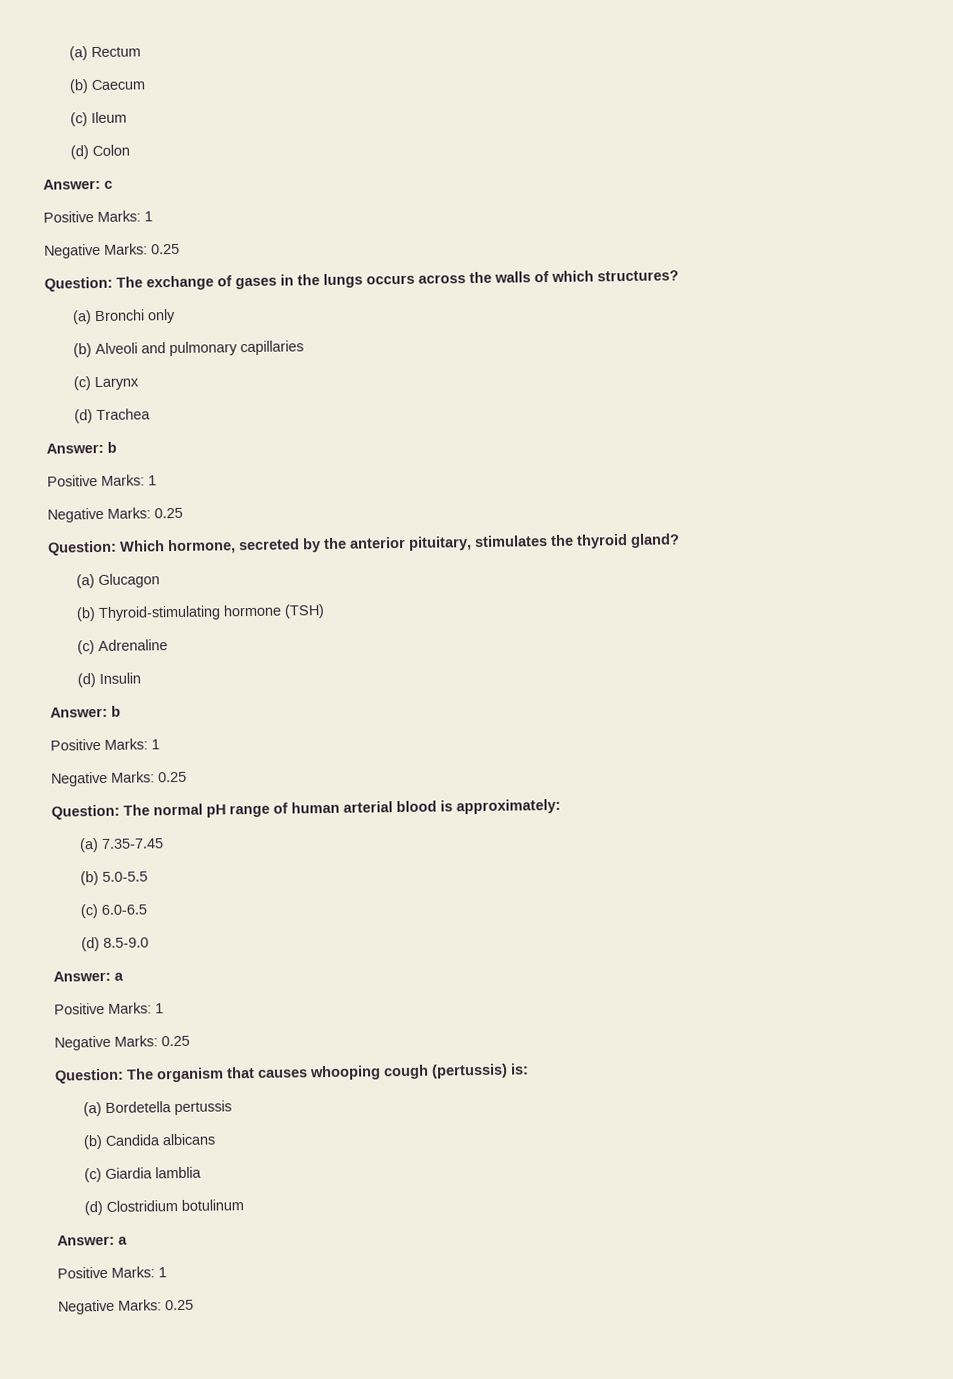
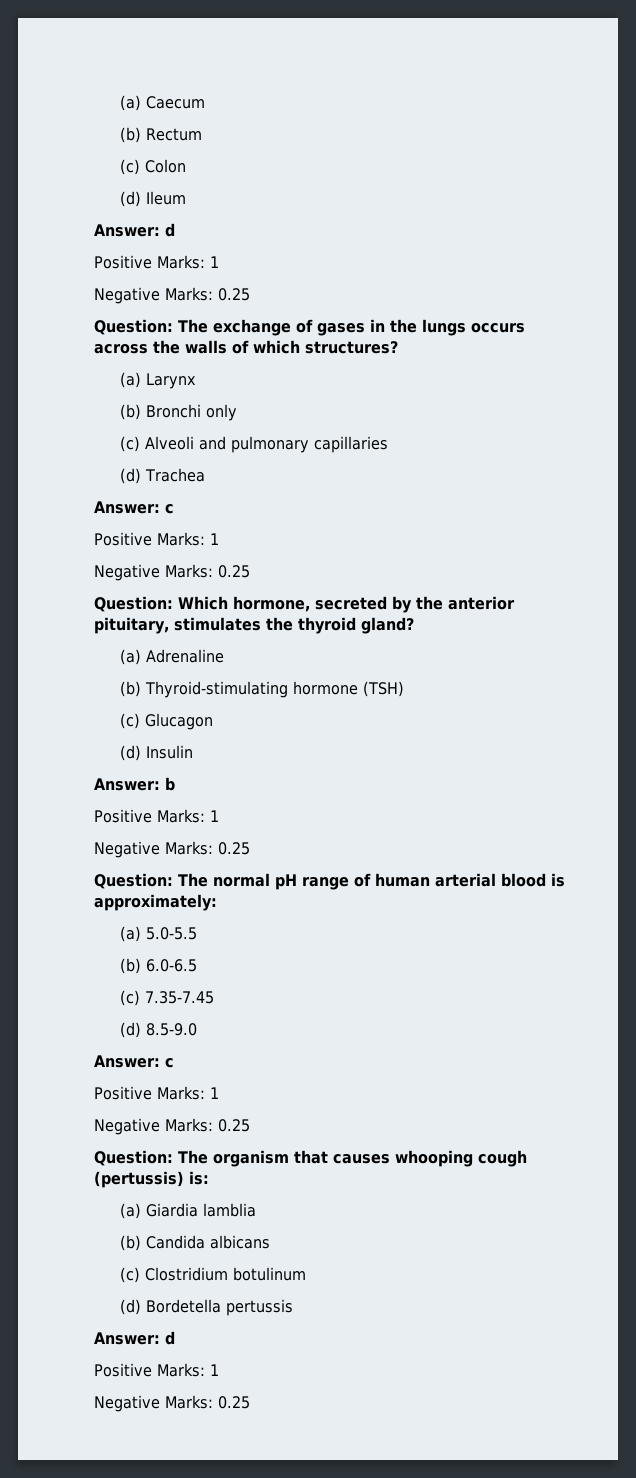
[69,46,89,61] (a) -> [119,95,205,111] [119,127,141,143] (a) Caecum // (b)
[69,79,147,94] [70,112,89,127] (b) Caecum // (c) -> [119,159,186,175] [119,191,141,207] (c) Colon // (d)
[70,144,131,160] [43,178,113,190] // (d) Colon // Answer: c -> [94,223,175,237] // Answer: d
(93, 317) none -> [145,373,196,389] [119,404,141,420] Larynx // (b)
[73,343,93,358] (b) -> [119,436,140,452] (c)
[73,376,140,391] // (c) Larynx -> (388, 444) none
[107,441,117,453] b -> [165,504,174,514] c
[98,573,161,589] Glucagon -> [145,649,224,663] Adrenaline
[98,639,169,652] Adrenaline -> [144,713,213,730] Glucagon
[101,838,165,849] [80,871,149,886] [80,904,148,919] 7.35-7.45 // (b) 5.0-5.5 // (c) 6.0-6.5 -> [145,927,197,940] [119,958,197,974] [119,990,214,1006] 5.0-5.5 // (b) 6.0-6.5 // (c) 7.35-7.45
[114,972,124,981] a -> [165,1058,174,1068] c
[105,1100,233,1116] Bordetella pertussis -> [145,1203,256,1217] Giardia lamblia
[105,1166,203,1179] [84,1200,104,1216] Giardia lamblia // (d) -> (140, 1275) none
[57,1234,128,1246] // Answer: a -> [119,1299,293,1316] [94,1331,175,1345] // (d) Bordetella pertussis // Answer: d

